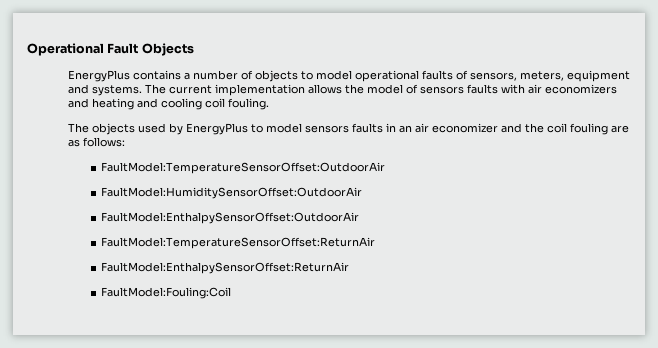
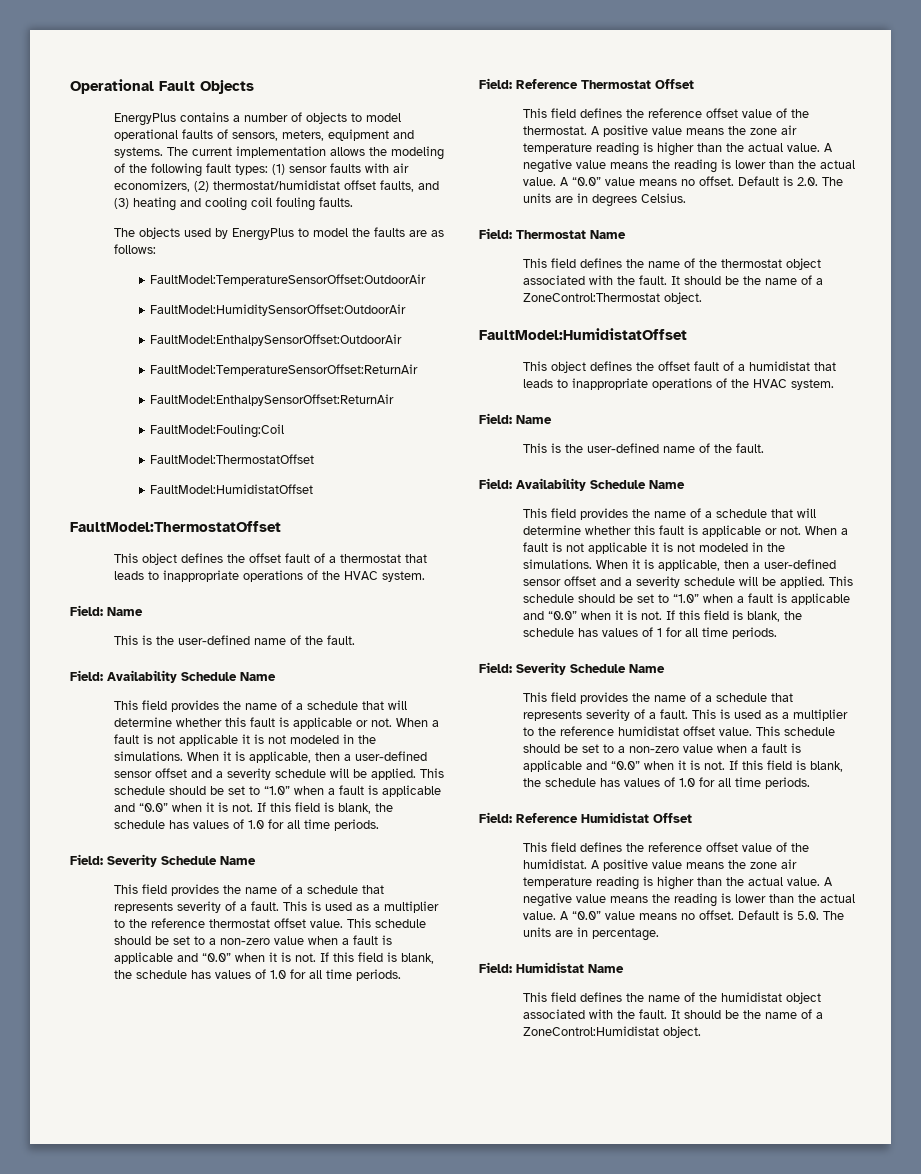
[367,84,618,94] [68,98,90,108] model of sensors faults with air economizers and -> [391,146,445,160] [114,163,410,177] [114,180,440,192] [114,198,130,209] modeling of the following fault types: (1) sensor faults with air economizers, (2) thermostat/humidistat offset faults, and (3)
[228,98,270,110] fouling. -> [276,197,354,211] fouling faults.
[305,123,609,135] sensors faults in an air economizer and the coil fouling -> [352,227,406,237] the faults
(231, 293) none -> [149,454,314,464] [149,484,313,494] [70,521,281,532] [114,553,428,565] [114,570,426,582] [70,605,143,616] [114,635,356,645] [70,670,276,683] [114,700,408,712] [114,717,440,729] [114,734,377,746] [114,751,428,763] [114,768,445,780] [114,785,442,797] [114,802,394,814] [114,819,380,831] [70,854,256,867] [114,884,385,896] [114,901,440,913] [114,918,427,928] [114,935,393,945] [114,952,435,964] [114,969,402,981] [479,78,694,89] [523,108,810,118] [523,125,798,137] [523,142,834,156] [523,159,856,173] [523,176,844,186] [523,193,687,207] [479,228,626,239] [523,258,822,270] [523,275,824,285] [523,292,703,304] [479,328,687,340] [523,361,837,373] [523,378,835,390] [479,413,552,424] [523,443,765,453] [479,478,685,491] [523,508,817,520] [523,525,849,537] [523,542,786,554] [523,559,837,571] [523,576,854,588] [523,593,851,605] [523,610,803,622] [523,627,778,639] [479,662,665,675] [523,692,794,704] [523,709,849,721] [523,726,836,736] [523,743,802,753] [523,760,844,772] [523,777,811,789] [479,812,692,823] [523,842,810,852] [523,859,798,871] [523,876,834,890] [523,893,856,907] [523,910,845,920] [523,927,660,941] [479,962,624,973] [523,992,822,1004] [523,1009,824,1019] [523,1026,702,1038] // FaultModel:ThermostatOffset // FaultModel:HumidistatOffset // FaultModel:ThermostatOffset // This object defines the offset fault of a thermostat that leads to inappropriate operations of the HVAC system. // Field: Name // This is the user-defined name of the fault. // Field: Availability Schedule Name // This field provides the name of a schedule that will determine whether this fault is applicable or not. When a fault is not applicable it is not modeled in the simulations. When it is applicable, then a user-defined sensor offset and a severity schedule will be applied. This schedule should be set to “1.0” when a fault is applicable and “0.0” when it is not. If this field is blank, the schedule has values of 1.0 for all time periods. // Field: Severity Schedule Name // This field provides the name of a schedule that represents severity of a fault. This is used as a multiplier to the reference thermostat offset value. This schedule should be set to a non-zero value when a fault is applicable and “0.0” when it is not. If this field is blank, the schedule has values of 1.0 for all time periods. // Field: Reference Thermostat Offset // This field defines the reference offset value of the thermostat. A positive value means the zone air temperature reading is higher than the actual value. A negative value means the reading is lower than the actual value. A “0.0” value means no offset. Default is 2.0. The units are in degrees Celsius. // Field: Thermostat Name // This field defines the name of the thermostat object associated with the fault. It should be the name of a ZoneControl:Thermostat object. // FaultModel:HumidistatOffset // This object defines the offset fault of a humidistat that leads to inappropriate operations of the HVAC system. // Field: Name // This is the user-defined name of the fault. // Field: Availability Schedule Name // This field provides the name of a schedule that will determine whether this fault is applicable or not. When a fault is not applicable it is not modeled in the simulations. When it is applicable, then a user-defined sensor offset and a severity schedule will be applied. This schedule should be set to “1.0” when a fault is applicable and “0.0” when it is not. If this field is blank, the schedule has values of 1 for all time periods. // Field: Severity Schedule Name // This field provides the name of a schedule that represents severity of a fault. This is used as a multiplier to the reference humidistat offset value. This schedule should be set to a non-zero value when a fault is applicable and “0.0” when it is not. If this field is blank, the schedule has values of 1.0 for all time periods. // Field: Reference Humidistat Offset // This field defines the reference offset value of the humidistat. A positive value means the zone air temperature reading is higher than the actual value. A negative value means the reading is lower than the actual value. A “0.0” value means no offset. Default is 5.0. The units are in percentage. // Field: Humidistat Name // This field defines the name of the humidistat object associated with the fault. It should be the name of a ZoneControl:Humidistat object.

